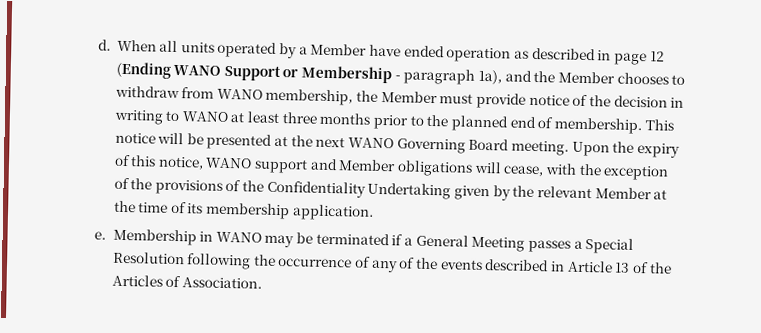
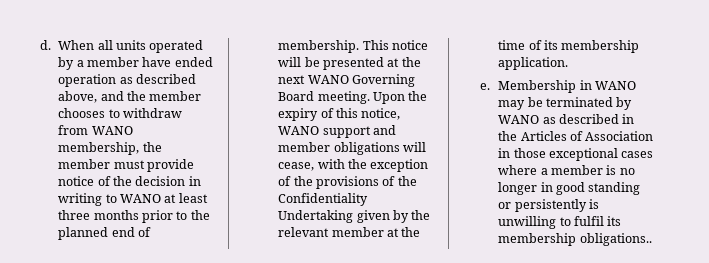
[310,43,368,56] Member -> [87,57,140,67] member
[597,50,665,66] [115,61,503,85] in page 12 (Ending WANO Support or Membership - paragraph 1a), -> [58,91,98,103] above,
[557,71,615,84] Member -> [149,91,202,101] member
[380,90,438,104] Member -> [58,159,111,169] member
[338,159,397,172] Member -> [278,142,331,152] member
[594,187,652,200] Member -> [331,227,384,237] member
[391,234,635,254] [112,251,672,274] [111,274,262,289] if a General Meeting passes a Special Resolution following the occurrence of any of the events described in Article 13 of the Articles of Association. -> [616,97,633,110] [498,114,635,124] [498,131,654,141] [498,148,654,161] [498,165,635,175] [498,182,641,195] [498,199,600,212] [498,216,622,229] [498,233,652,246] by WANO as described in the Articles of Association in those exceptional cases where a member is no longer in good standing or persistently is unwilling to fulfil its membership obligations..

